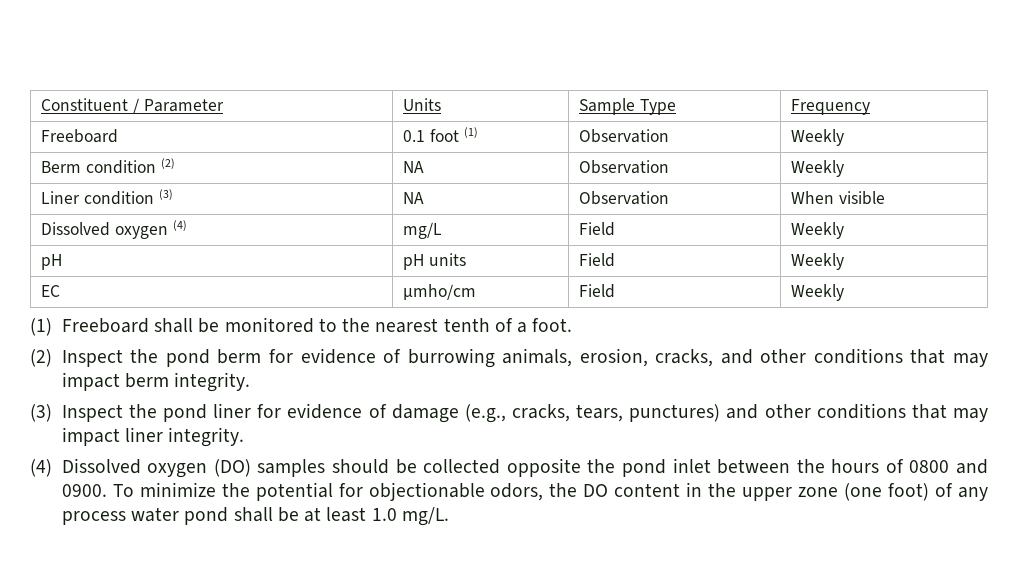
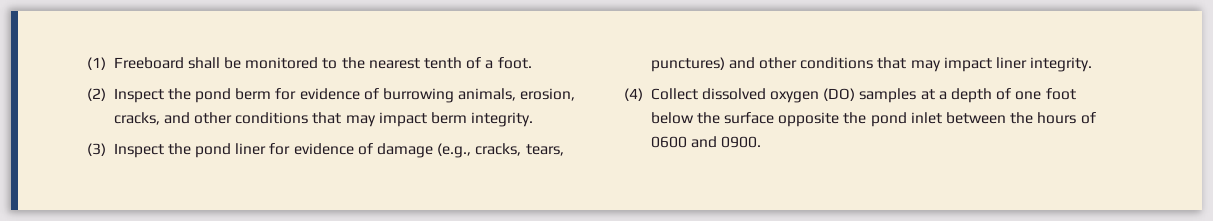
[41,98,224,114] [403,98,442,111] [579,98,676,115] [791,99,871,115] [41,129,119,143] [403,127,478,142] [579,129,670,143] [791,129,845,146] [41,158,175,174] [403,161,425,173] [579,160,670,174] [791,160,845,177] [41,189,173,205] [403,192,425,204] [579,191,670,205] [791,191,885,205] [41,220,187,239] [403,222,443,239] [579,222,616,236] [791,222,845,239] [41,254,63,270] [403,253,466,270] [579,253,616,267] [791,253,845,270] [41,285,61,297] [403,284,477,300] [579,284,616,298] [791,284,845,301] Constituent / Parameter | Units | Sample Type | Frequency // Freeboard | 0.1 foot (1) | Observation | Weekly // Berm condition (2) | NA | Observation | Weekly // Liner condition (3) | NA | Observation | When visible // Dissolved oxygen (4) | mg/L | Field | Weekly // pH | pH units | Field | Weekly // EC | µmho/cm | Field | Weekly // -> (87, 63) none
[61,458,141,474] Dissolved -> [650,88,766,100] Collect dissolved
[332,459,501,474] should be collected -> [920,88,1076,103] [650,112,775,124] at a depth of one foot below the surface
[909,460,950,473] 0800 -> [650,136,687,148] 0600
[112,482,989,501] [61,507,449,526] To minimize the potential for objectionable odors, the DO content in the upper zone (one foot) of any process water pond shall be at least 1.0 mg/L. -> (762, 142) none

